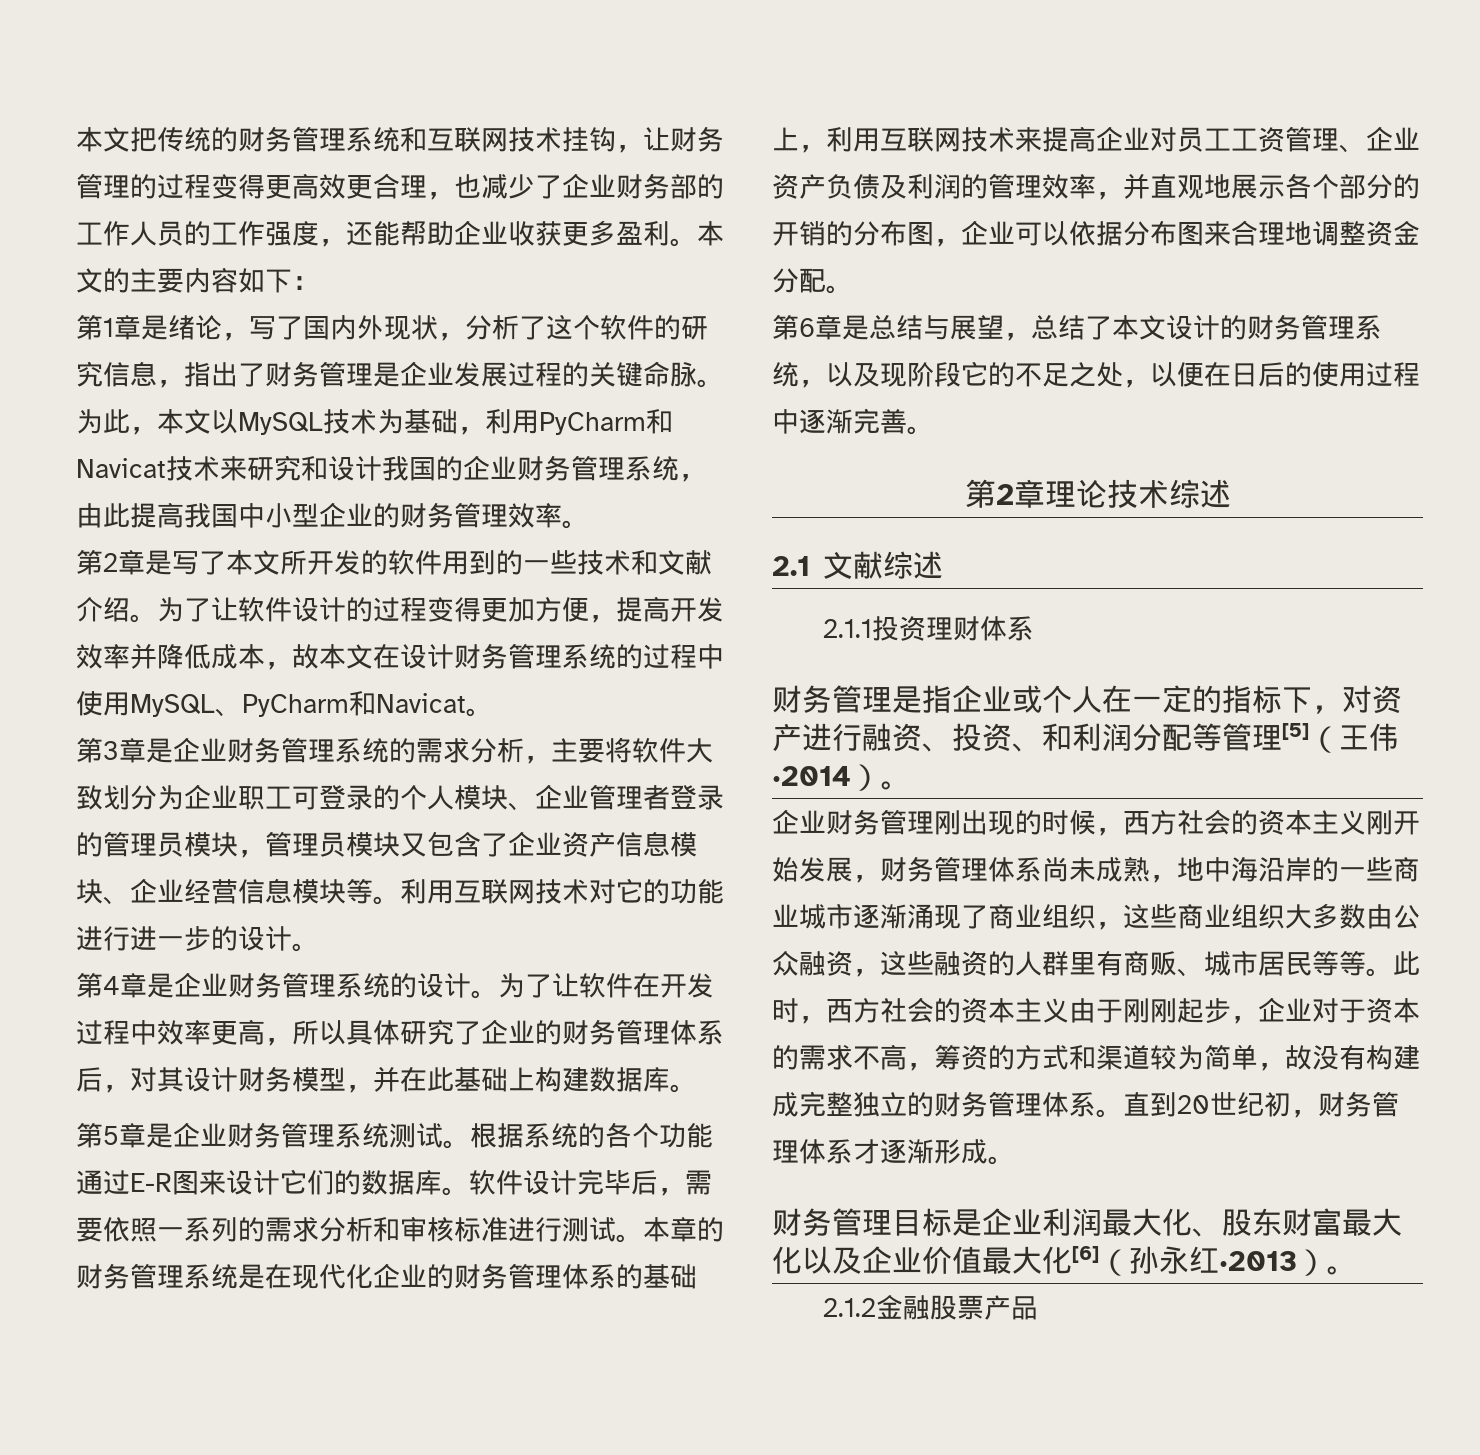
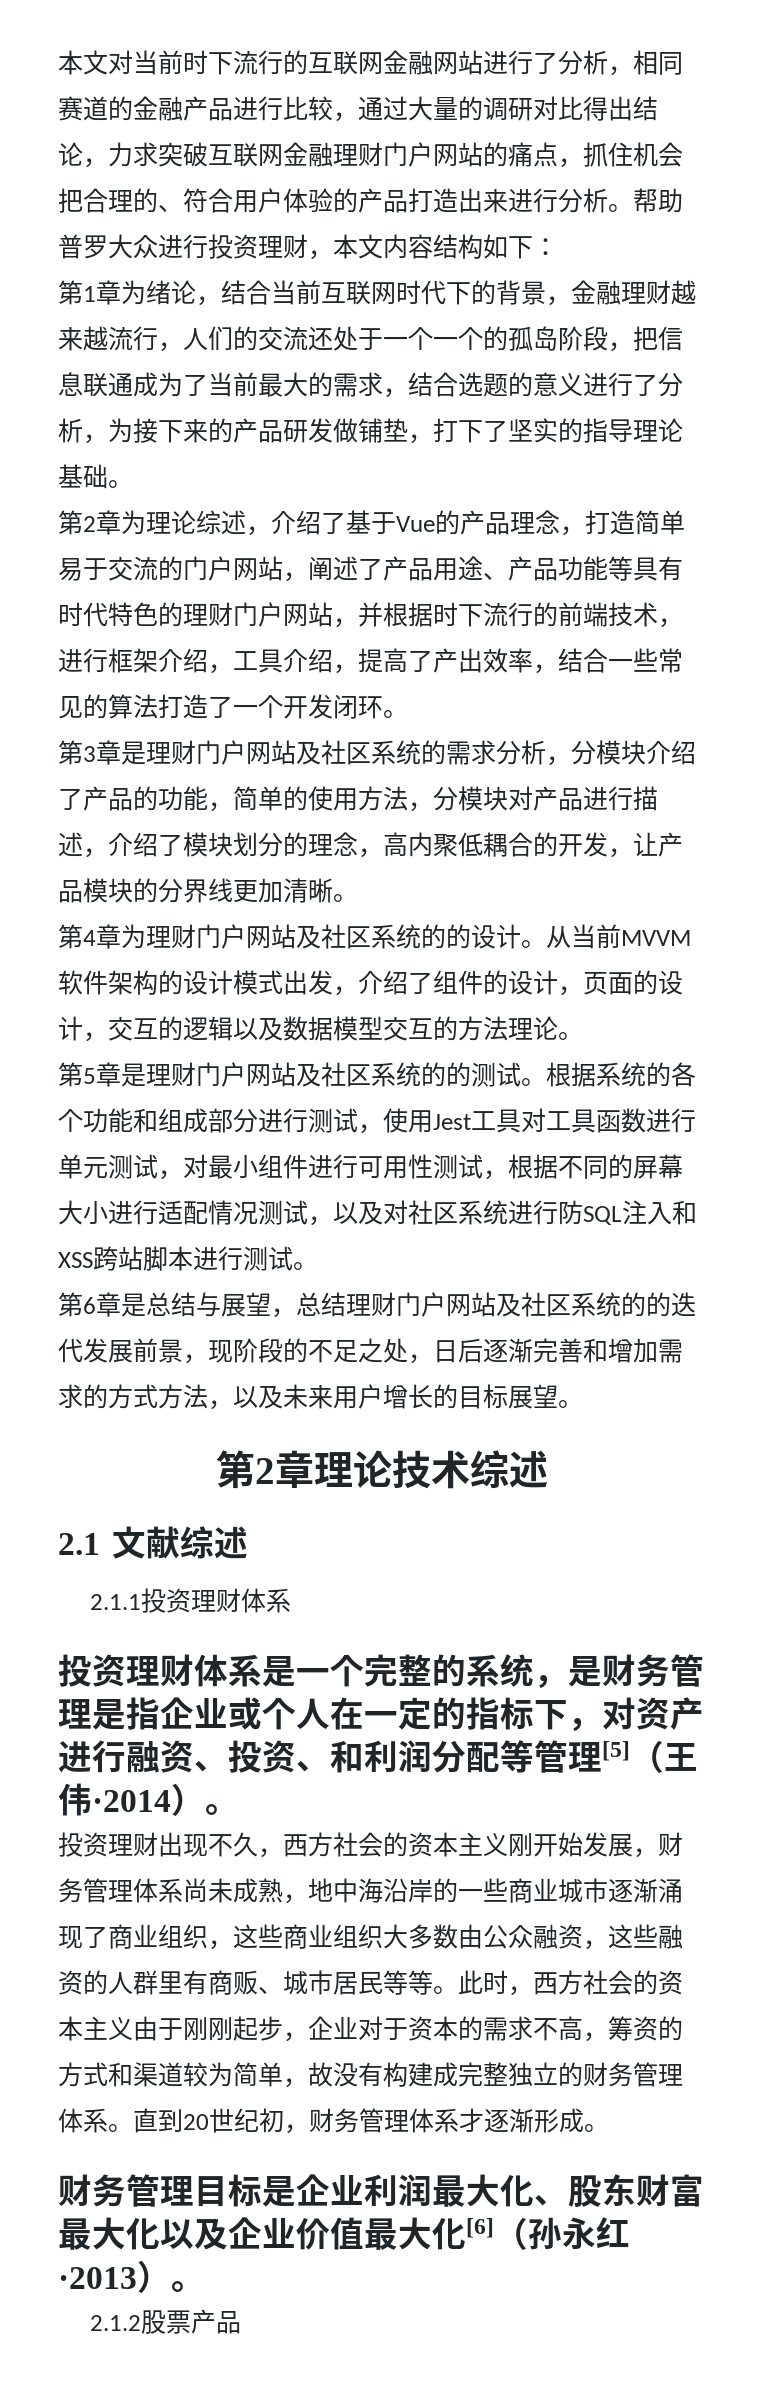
[76,126,724,153] [76,173,724,200] [76,220,724,247] [76,267,319,293] [76,314,708,341] [76,361,724,388] [76,409,673,435] [76,455,706,482] [76,502,589,529] [76,549,712,575] [76,596,724,623] [76,643,724,670] [76,691,493,717] [76,737,713,764] [76,784,724,811] [76,831,697,858] [76,878,724,905] [76,926,319,952] [76,972,714,999] [76,1019,724,1046] [76,1066,697,1093] [76,1122,389,1148] 本文把传统的财务管理系统和互联网技术挂钩，让财务管理的过程变得更高效更合理，也减少了企业财务部的工作人员的工作强度，还能帮助企业收获更多盈利。本文的主要内容如下： // 第1章是绪论，写了国内外现状，分析了这个软件的研究信息，指出了财务管理是企业发展过程的关键命脉。为此，本文以MySQL技术为基础，利用PyCharm和Navicat技术来研究和设计我国的企业财务管理系统，由此提高我国中小型企业的财务管理效率。 // 第2章是写了本文所开发的软件用到的一些技术和文献介绍。为了让软件设计的过程变得更加方便，提高开发效率并降低成本，故本文在设计财务管理系统的过程中使用MySQL、PyCharm和Navicat。 // 第3章是企业财务管理系统的需求分析，主要将软件大致划分为企业职工可登录的个人模块、企业管理者登录的管理员模块，管理员模块又包含了企业资产信息模块、企业经营信息模块等。利用互联网技术对它的功能进行进一步的设计。 // 第4章是企业财务管理系统的设计。为了让软件在开发过程中效率更高，所以具体研究了企业的财务管理体系后，对其设计财务模型，并在此基础上构建数据库。 // 第5章是企业财务管理系统 -> [58,50,683,76] [58,96,658,122] [58,142,683,168] [58,188,683,213] [58,234,558,260] [58,280,696,306] [58,326,683,352] [58,372,683,398] [58,418,683,444] [58,464,133,489] [58,510,685,536] [58,556,683,582] [58,602,683,628] [58,648,683,674] [58,694,408,719] [58,740,696,766] [58,786,658,812] [58,832,683,858] [58,878,358,903] [58,924,691,949] [58,970,683,996] [58,1016,583,1042] [58,1062,471,1087] 本文对当前时下流行的互联网金融网站进行了分析，相同赛道的金融产品进行比较，通过大量的调研对比得出结论，力求突破互联网金融理财门户网站的痛点，抓住机会把合理的、符合用户体验的产品打造出来进行分析。帮助普罗大众进行投资理财，本文内容结构如下： // 第1章为绪论，结合当前互联网时代下的背景，金融理财越来越流行，人们的交流还处于一个一个的孤岛阶段，把信息联通成为了当前最大的需求，结合选题的意义进行了分析，为接下来的产品研发做铺垫，打下了坚实的指导理论基础。 // 第2章为理论综述，介绍了基于Vue的产品理念，打造简单易于交流的门户网站，阐述了产品用途、产品功能等具有时代特色的理财门户网站，并根据时下流行的前端技术，进行框架介绍，工具介绍，提高了产出效率，结合一些常见的算法打造了一个开发闭环。 // 第3章是理财门户网站及社区系统的需求分析，分模块介绍了产品的功能，简单的使用方法，分模块对产品进行描述，介绍了模块划分的理念，高内聚低耦合的开发，让产品模块的分界线更加清晰。 // 第4章为理财门户网站及社区系统的的设计。从当前MVVM软件架构的设计模式出发，介绍了组件的设计，页面的设计，交互的逻辑以及数据模型交互的方法理论。 // 第5章是理财门户网站及社区系统的的
[76,1169,712,1196] [76,1216,724,1243] [76,1263,697,1289] [772,126,1420,153] [772,173,1420,200] [772,220,1420,247] [772,268,826,293] 通过E-R图来设计它们的数据库。软件设计完毕后，需要依照一系列的需求分析和审核标准进行测试。本章的财务管理系统是在现代化企业的财务管理体系的基础上，利用互联网技术来提高企业对员工工资管理、企业资产负债及利润的管理效率，并直观地展示各个部分的开销的分布图，企业可以依据分布图来合理地调整资金分配 -> [133,1108,696,1134] [58,1154,683,1180] [58,1200,697,1226] [58,1246,293,1271] 和组成部分进行测试，使用Jest工具对工具函数进行单元测试，对最小组件进行可用性测试，根据不同的屏幕大小进行适配情况测试，以及对社区系统进行防SQL注入和XSS跨站脚本进行测试
[1085,314,1382,340] [772,361,1420,388] [772,408,907,434] 了本文设计的财务管理系统，以及现阶段它的不足之处，以便在日后的使用过程中逐渐完善 -> [346,1292,696,1317] [58,1338,683,1364] [58,1384,558,1410] 理财门户网站及社区系统的的迭代发展前景，现阶段的不足之处，日后逐渐完善和增加需求的方式方法，以及未来用户增长的目标展望
(1035, 628) none -> [58,1654,602,1689] 投资理财体系是一个完整的系统，是
[772,809,1096,835] 企业财务管理刚出现的时候 -> [58,1832,258,1857] 投资理财出现不久
[876,1295,931,1320] 金融 -> (142, 2323) none

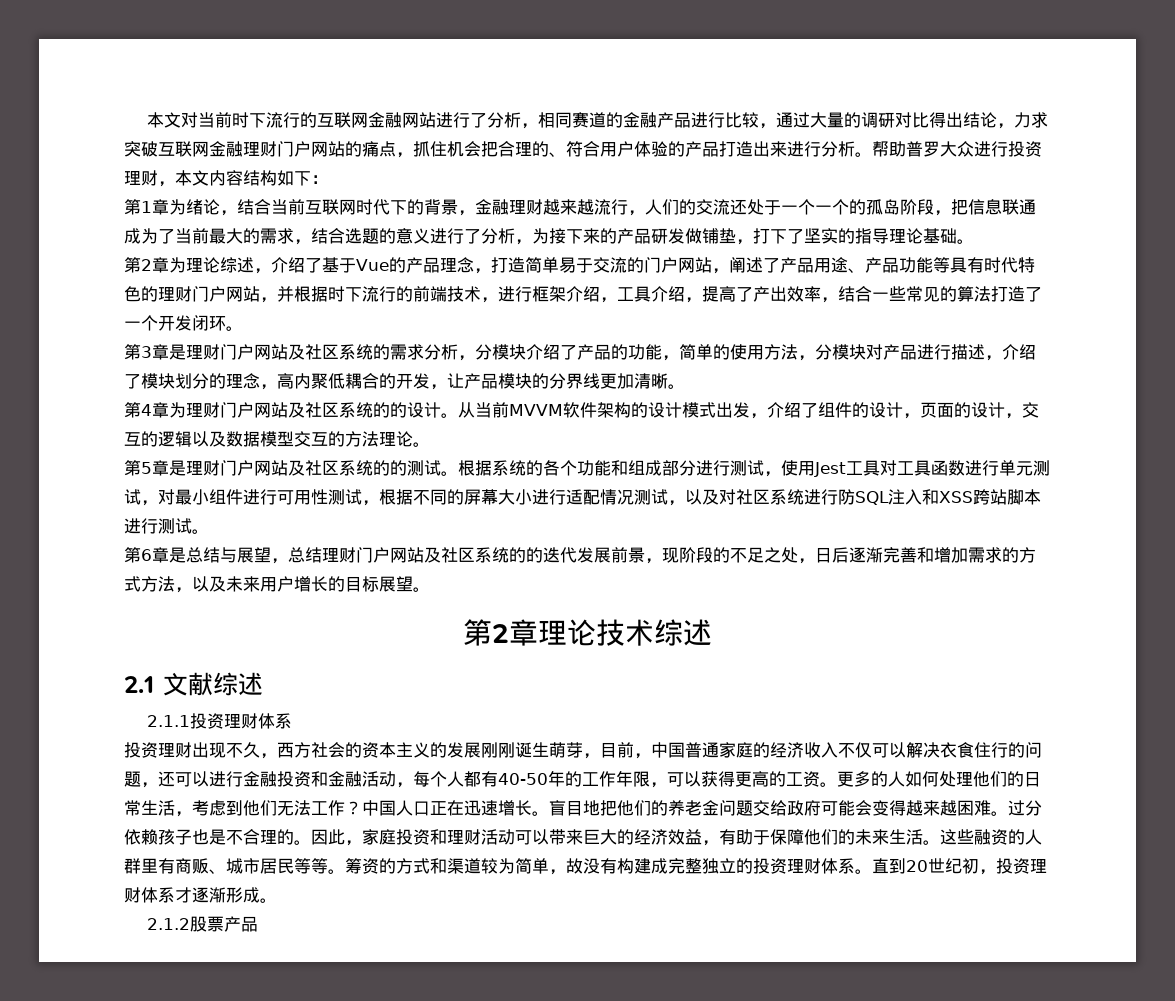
[58,1654,704,1689] [58,1697,704,1732] [58,1740,698,1773] [58,1783,239,1816] // 投资理财体系是一个完整的系统，是财务管理是指企业或个人在一定的指标下，对资产进行融资、投资、和利润分配等管理[5]（王伟·2014）。 -> (293, 721) none
[508,1832,683,1858] [58,1878,683,1904] [58,1924,608,1950] 刚开始发展，财务管理体系尚未成熟，地中海沿岸的一些商业城市逐渐涌现了商业组织，这些商业组织大多数由公众融资， -> [430,742,1042,759] [124,770,1041,788] [124,800,1042,817] [124,829,940,846] 的发展刚刚诞生萌芽，目前，中国普通家庭的经济收入不仅可以解决衣食住行的问题，还可以进行金融投资和金融活动，每个人都有40-50年的工作年限，可以获得更高的工资。更多的人如何处理他们的日常生活，考虑到他们无法工作？中国人口正在迅速增长。盲目地把他们的养老金问题交给政府可能会变得越来越困难。过分依赖孩子也是不合理的。因此，家庭投资和理财活动可以带来巨大的经济效益，有助于保障他们的未来生活。
[458,1970,683,1996] [58,2016,608,2042] 此时，西方社会的资本主义由于刚刚起步，企业对于资本的需求不高， -> (345, 871) none
[583,2062,683,2087] 财务管理 -> [753,858,821,874] 投资理财
[309,2108,409,2133] 财务管理 -> [996,858,1047,874] [124,887,141,903] 投资理财
[58,2174,704,2207] [58,2217,630,2250] [58,2260,205,2293] // 财务管理目标是企业利润最大化、股东财富最大化以及企业价值最大化[6]（孙永红·2013）。 -> (277, 900) none

